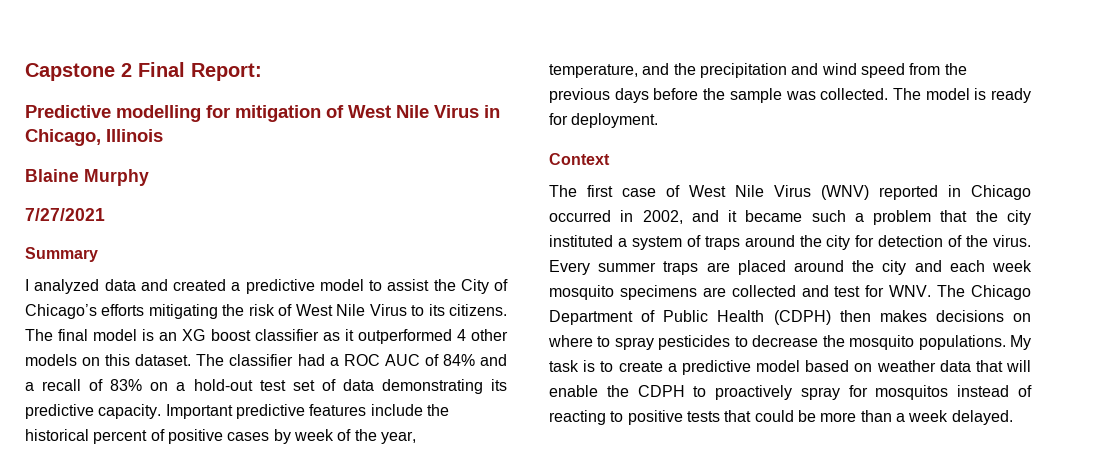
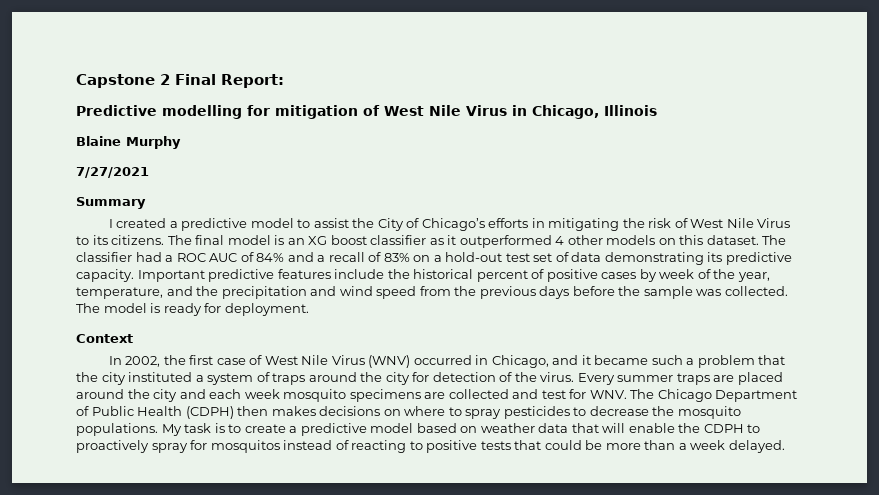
[34,279,168,294] analyzed data and -> (113, 223) none
(145, 310) none -> [531,218,545,228] in
[549,185,577,197] The -> [108,355,186,367] In 2002, the
[879,185,1031,200] reported in Chicago -> (411, 361) none
[642,210,683,224] 2002, -> [491,355,549,368] Chicago,

